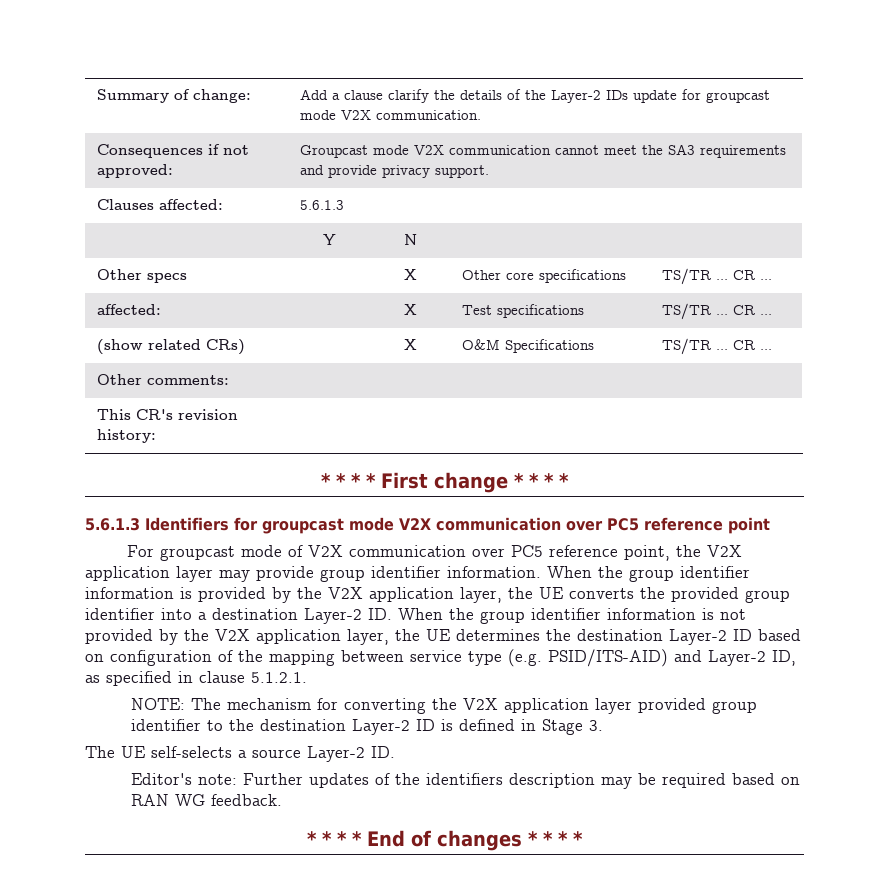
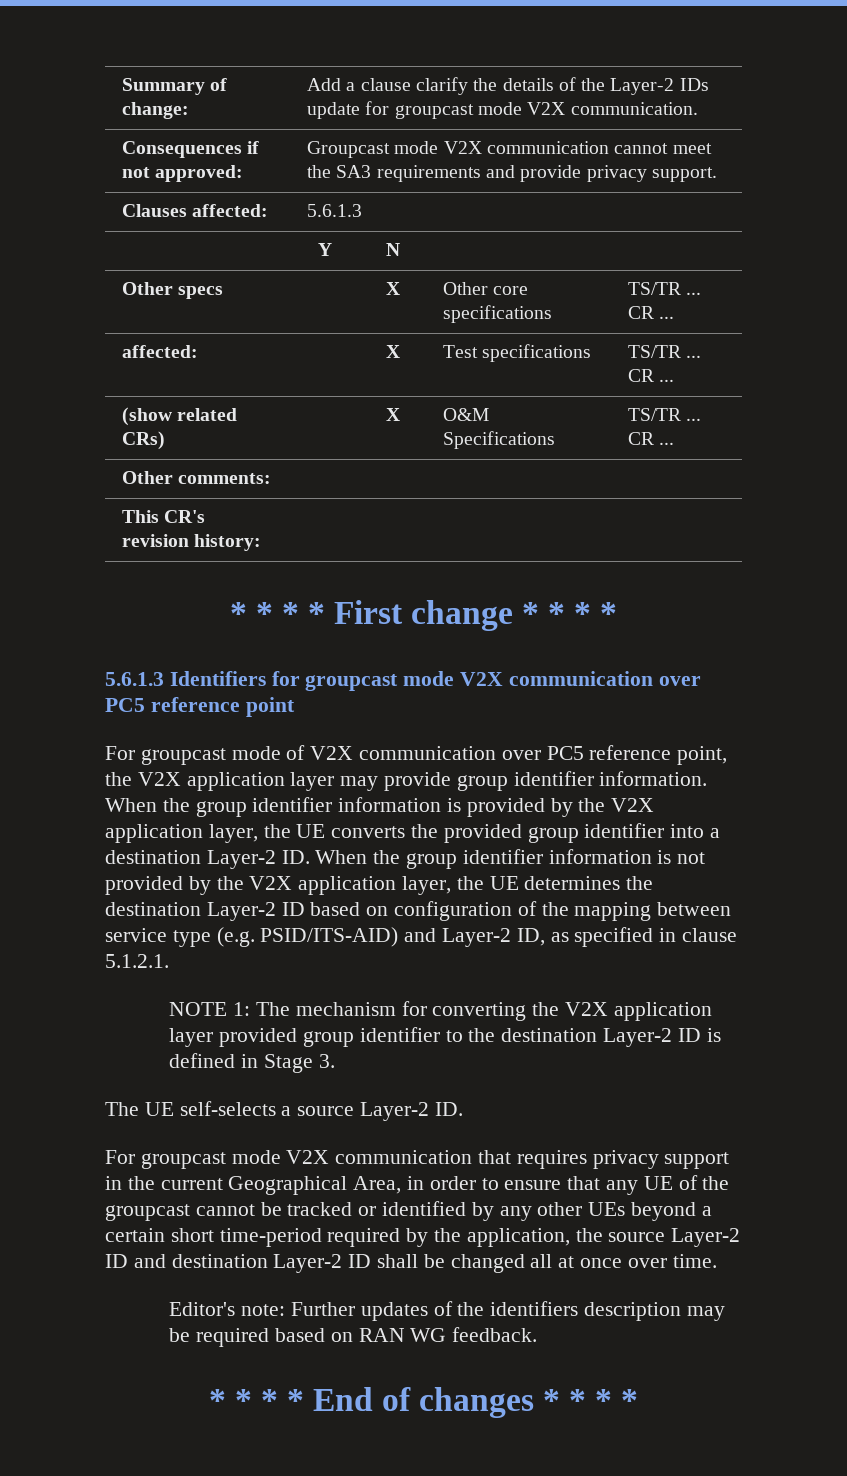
[130,698,185,710] NOTE: -> [169,1002,251,1016] NOTE 1:
(395, 752) none -> [105,1150,730,1169] [105,1175,730,1195] [105,1201,712,1221] [105,1228,741,1247] [105,1254,717,1273] // For groupcast mode V2X communication that requires privacy support in the current Geographical Area, in order to ensure that any UE of the groupcast cannot be tracked or identified by any other UEs beyond a certain short time-period required by the application, the source Layer-2 ID and destination Layer-2 ID shall be changed all at once over time.

